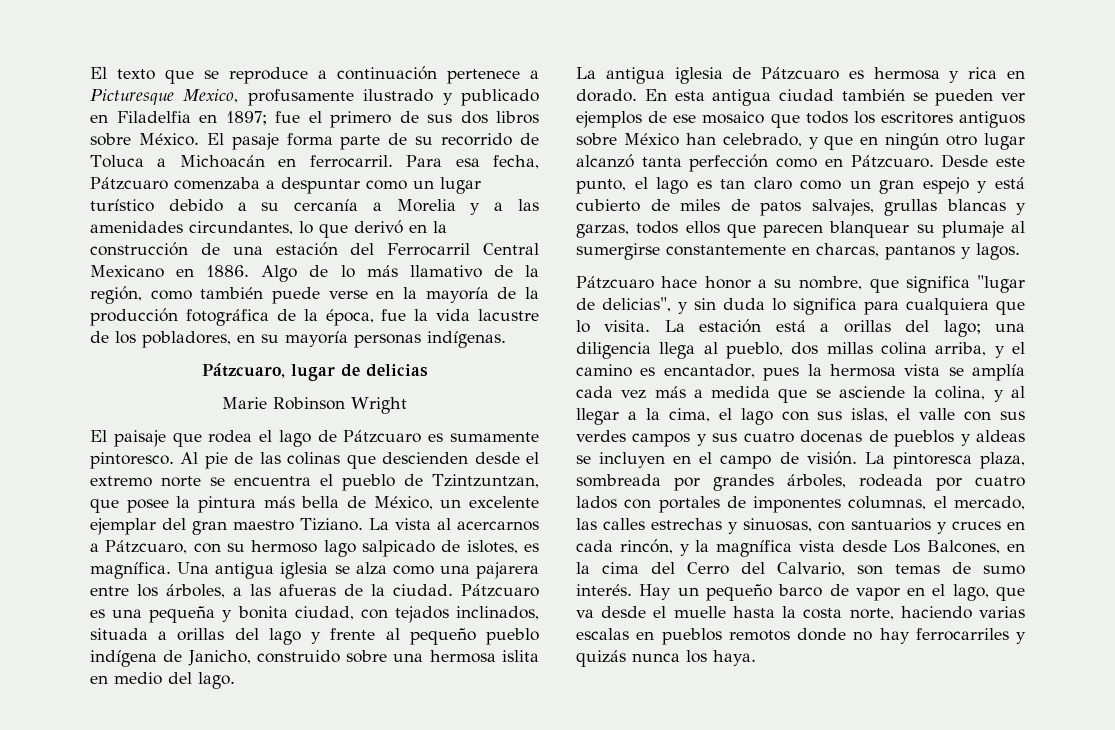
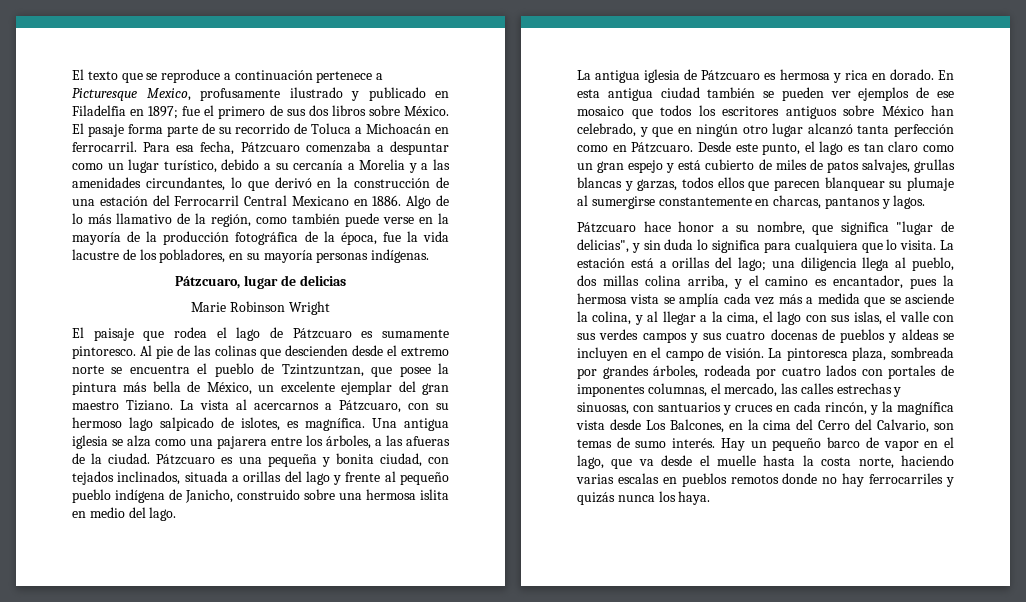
[90,199,154,212] turístico -> [163,160,217,173] turístico,

